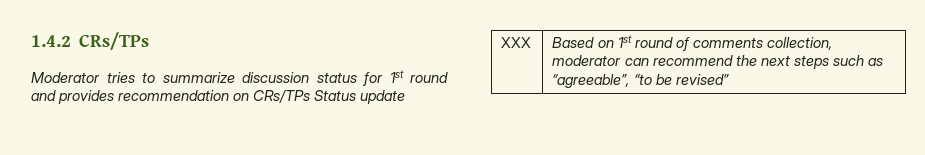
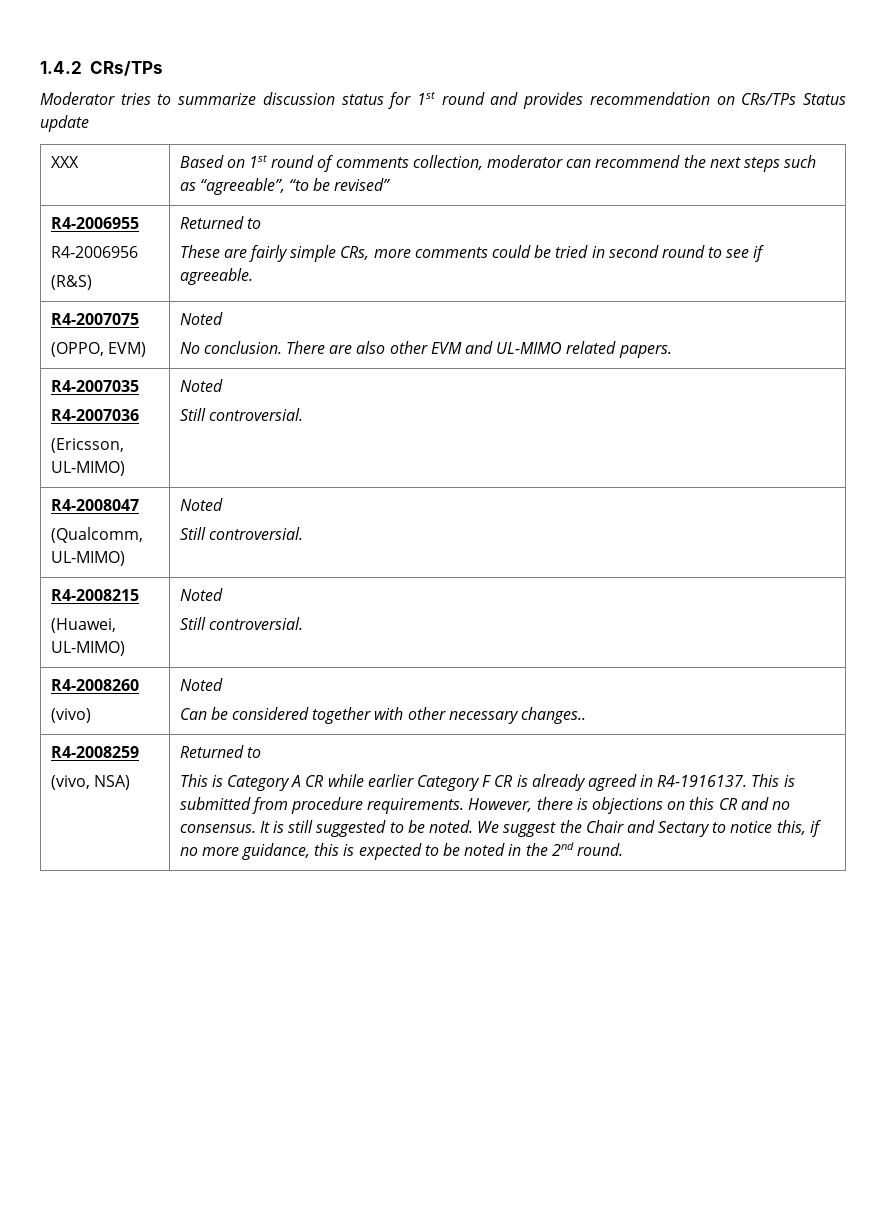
(729, 79) none -> [50,217,139,229] [50,246,138,258] [50,275,92,290] [179,216,261,229] [179,245,766,262] [179,268,253,285] [50,313,139,325] [50,342,146,357] [179,312,223,325] [179,341,672,358] [50,380,139,392] [50,409,139,421] [50,438,124,453] [50,461,125,476] [179,379,223,392] [179,408,303,421] [50,499,139,511] [50,527,143,543] [50,551,125,566] [179,498,223,511] [179,527,303,540] [50,589,139,601] [50,618,116,633] [50,641,125,656] [179,588,223,601] [179,617,303,630] [50,679,139,691] [50,708,91,723] [179,678,223,691] [179,707,586,724] [50,746,139,758] [50,775,130,790] [179,745,261,758] [179,774,795,791] [179,797,790,814] [179,820,822,837] [179,842,623,860] // R4-2006955 // R4-2006956 // (R&S) | Returned to // These are fairly simple CRs, more comments could be tried in second round to see if agreeable. // R4-2007075 // (OPPO, EVM) | Noted // No conclusion. There are also other EVM and UL-MIMO related papers. // R4-2007035 // R4-2007036 // (Ericsson, UL-MIMO) | Noted // Still controversial. // R4-2008047 // (Qualcomm, UL-MIMO) | Noted // Still controversial. // R4-2008215 // (Huawei, UL-MIMO) | Noted // Still controversial. // R4-2008260 // (vivo) | Noted // Can be considered together with other necessary changes.. // R4-2008259 // (vivo, NSA) | Returned to // This is Category A CR while earlier Category F CR is already agreed in R4-1916137. This is submitted from procedure requirements. However, there is objections on this CR and no consensus. It is still suggested to be noted. We suggest the Chair and Sectary to notice this, if no more guidance, this is expected to be noted in the 2nd round.

